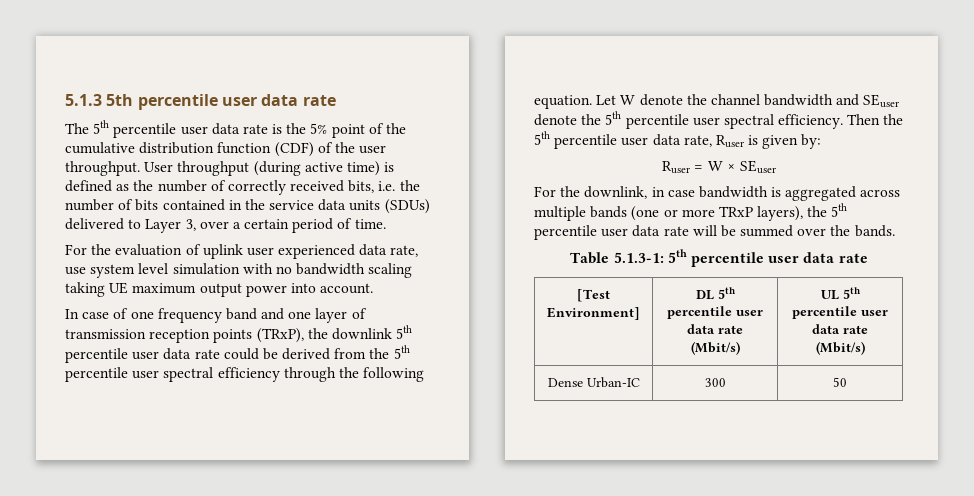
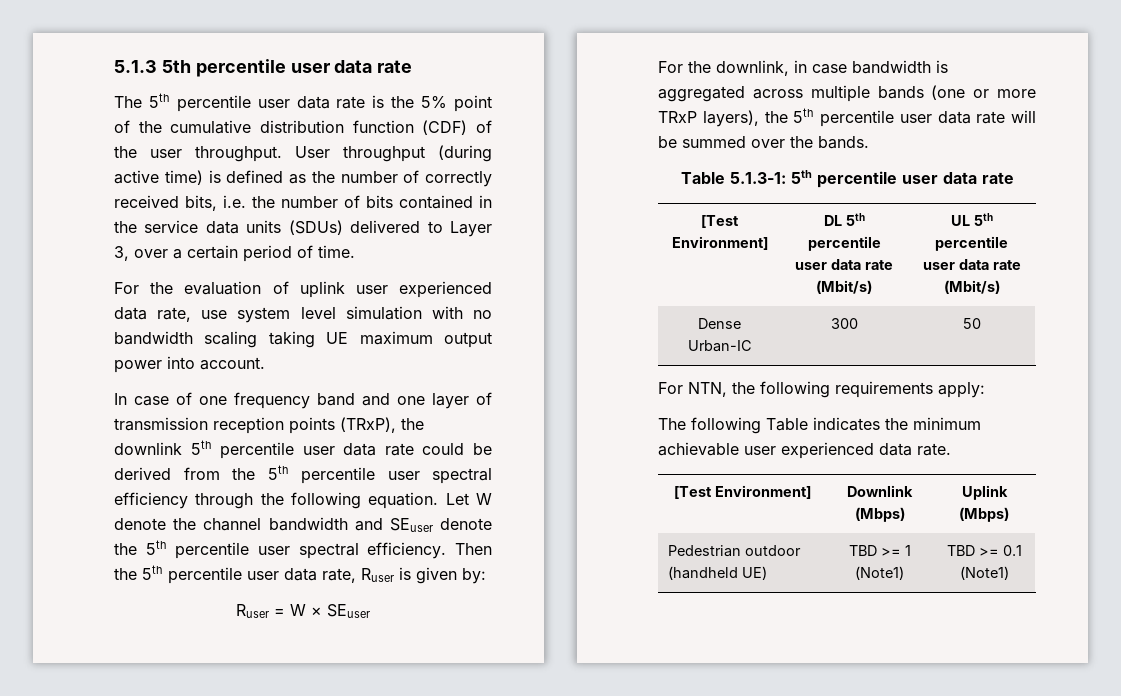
(847, 382) none -> [658,381,985,398] [658,417,981,434] [658,442,951,459] [674,485,811,499] [847,485,913,497] [854,507,905,522] [961,485,1008,500] [959,507,1009,522] [668,545,802,557] [668,566,768,580] [848,545,911,556] [855,566,904,580] [946,545,1022,556] [959,566,1009,580] // For NTN, the following requirements apply: // The following Table indicates the minimum achievable user experienced data rate. // [Test Environment] | Downlink (Mbps) | Uplink (Mbps) // Pedestrian outdoor (handheld UE) | TBD >= 1 (Note1) | TBD >= 0.1 (Note1)

